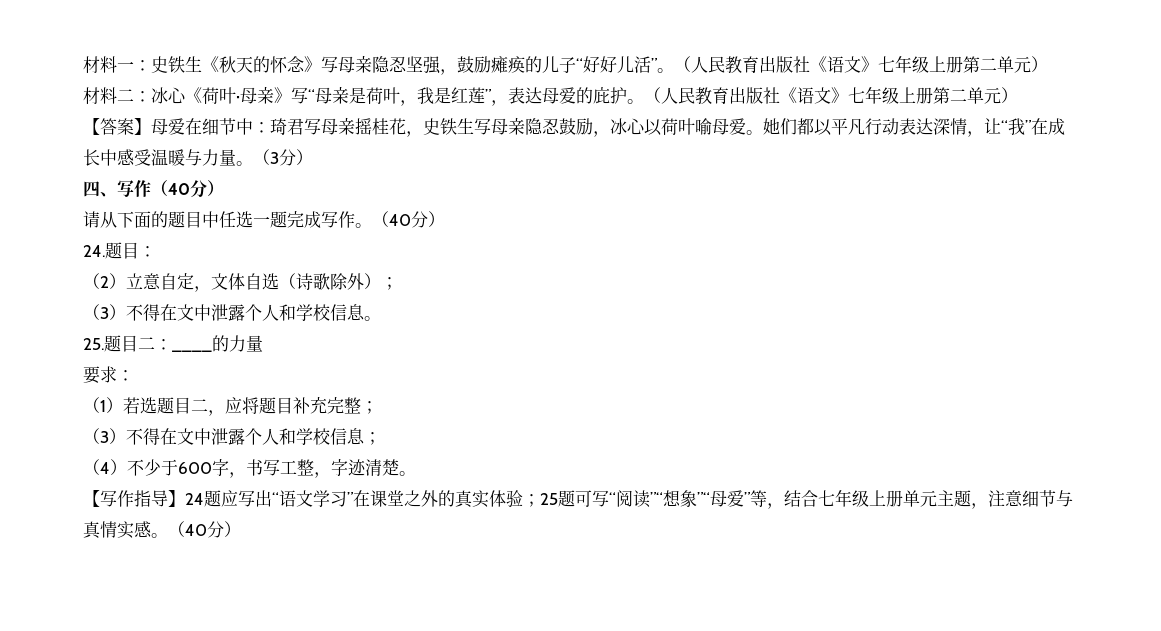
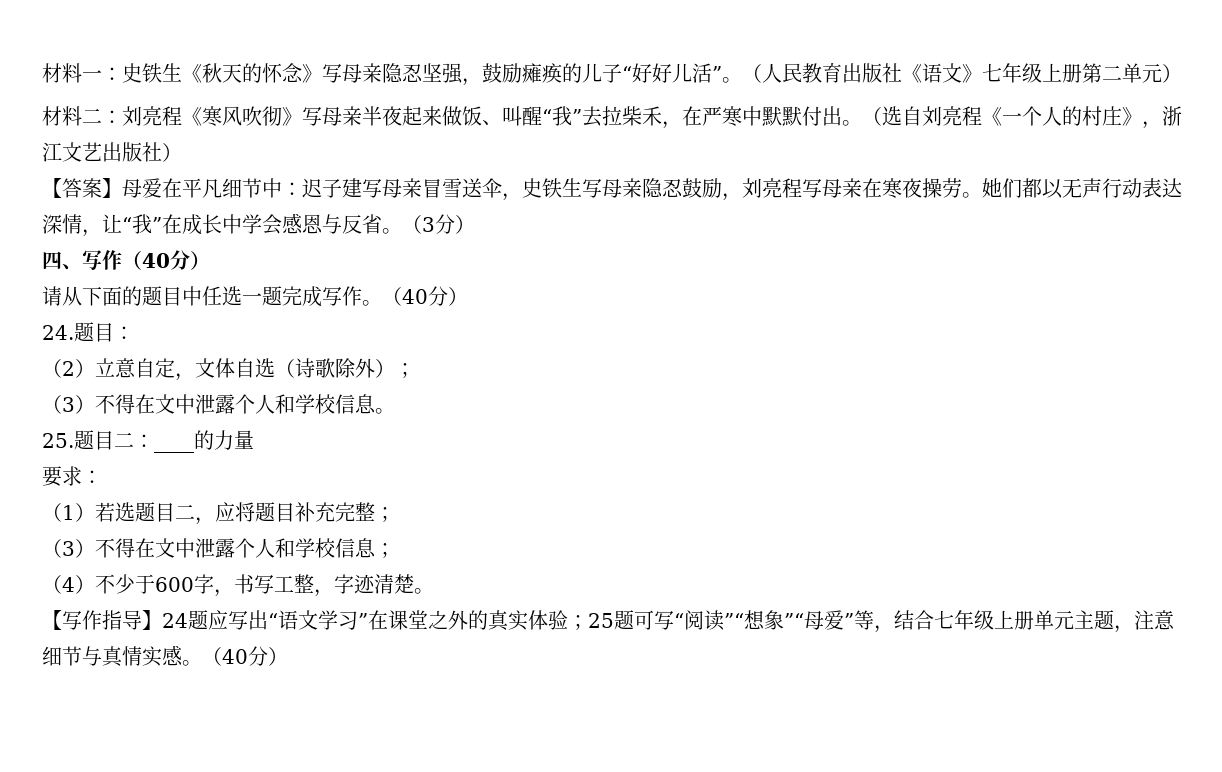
[151,86,1001,106] 冰心《荷叶·母亲》写“母亲是荷叶，我是红莲”，表达母爱的庇护。（人民教育出版社《语文》七年级上册第二单元 -> [122,106,1182,129] [42,142,162,162] 刘亮程《寒风吹彻》写母亲半夜起来做饭、叫醒“我”去拉柴禾，在严寒中默默付出。（选自刘亮程《一个人的村庄》，浙江文艺出版社
(202, 126) none -> [182,178,222,198] 平凡
[270,117,406,135] 琦君写母亲摇桂花 -> [302,178,502,198] 迟子建写母亲冒雪送伞
[610,118,746,136] 冰心以荷叶喻母爱 -> [742,178,962,199] 刘亮程写母亲在寒夜操劳
[831,118,865,135] 平凡 -> [1062,178,1102,198] 无声
[117,149,236,166] 感受温暖与力量 -> [242,213,382,235] 学会感恩与反省

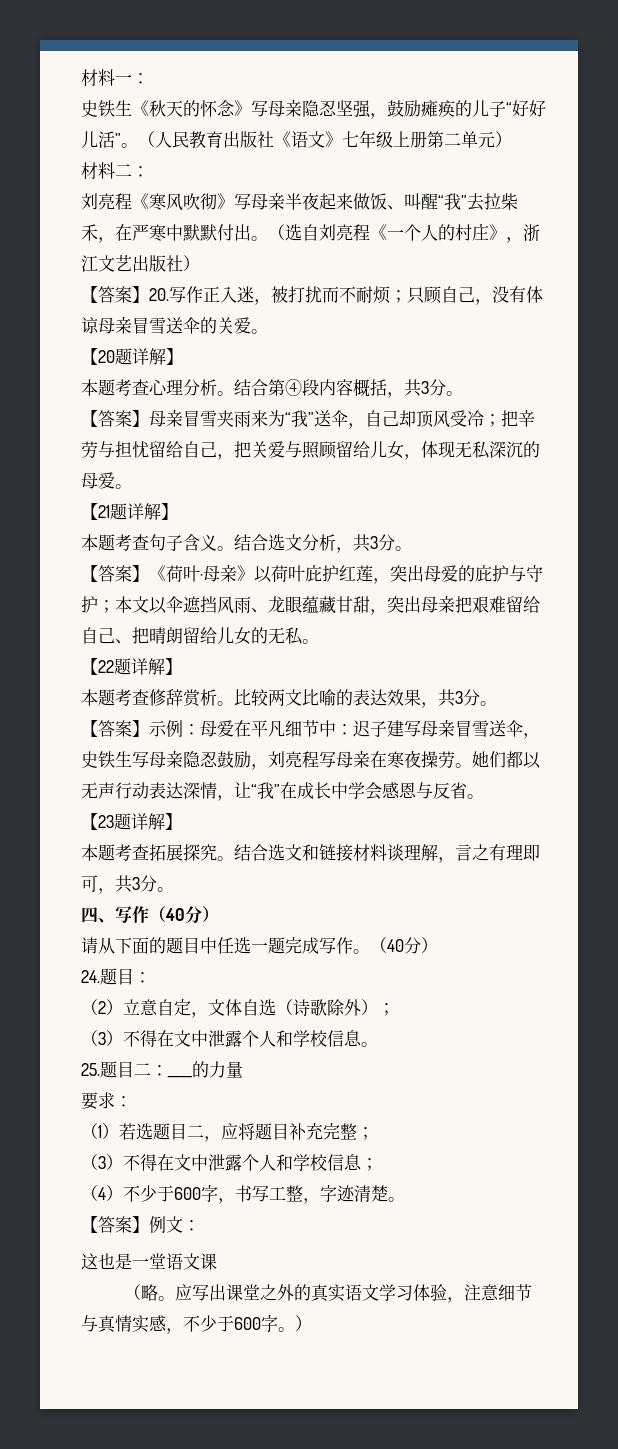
(122, 74) none -> (149, 78) //
(122, 117) none -> (149, 171) //
(122, 188) none -> [149,286,543,305] [81,316,268,334] [81,348,183,365] [81,379,463,398] [81,409,535,429] [81,441,540,460] [81,472,132,489] [81,503,178,520] [81,534,412,553] [81,564,543,584] [81,595,540,615] [81,627,319,645] [81,658,182,675] [81,689,497,708] [81,720,200,737] 20.写作正入迷，被打扰而不耐烦；只顾自己，没有体谅母亲冒雪送伞的关爱。 // 【20题详解】 // 本题考查心理分析。结合第④段内容概括，共3分。 // 【答案】母亲冒雪夹雨来为“我”送伞，自己却顶风受冷；把辛劳与担忧留给自己，把关爱与照顾留给儿女，体现无私深沉的母爱。 // 【21题详解】 // 本题考查句子含义。结合选文分析，共3分。 // 【答案】《荷叶·母亲》以荷叶庇护红莲，突出母爱的庇护与守护；本文以伞遮挡风雨、龙眼蕴藏甘甜，突出母亲把艰难留给自己、把晴朗留给儿女的无私。 // 【22题详解】 // 本题考查修辞赏析。比较两文比喻的表达效果，共3分。 // 【答案】示例：
[402,214,475,234] （3分） -> [81,813,182,830] [81,844,540,863] [81,875,174,894] // 【23题详解】 // 本题考查拓展探究。结合选文和链接材料谈理解，言之有理即可，共3分。
[62,610,1114,633] 写作指导】24题应写出“语文学习”在课堂之外的真实体验；25题可写“阅读”“想象”“母爱”等，结合七年级上册单元主题 -> [98,1216,200,1233] [81,1253,217,1270] [123,1284,447,1302] 答案】例文： // 这也是一堂语文课 // （略。应写出课堂之外的真实语文学习体验
[182,646,268,666] 。（40分 -> [166,1315,295,1334] ，不少于600字。

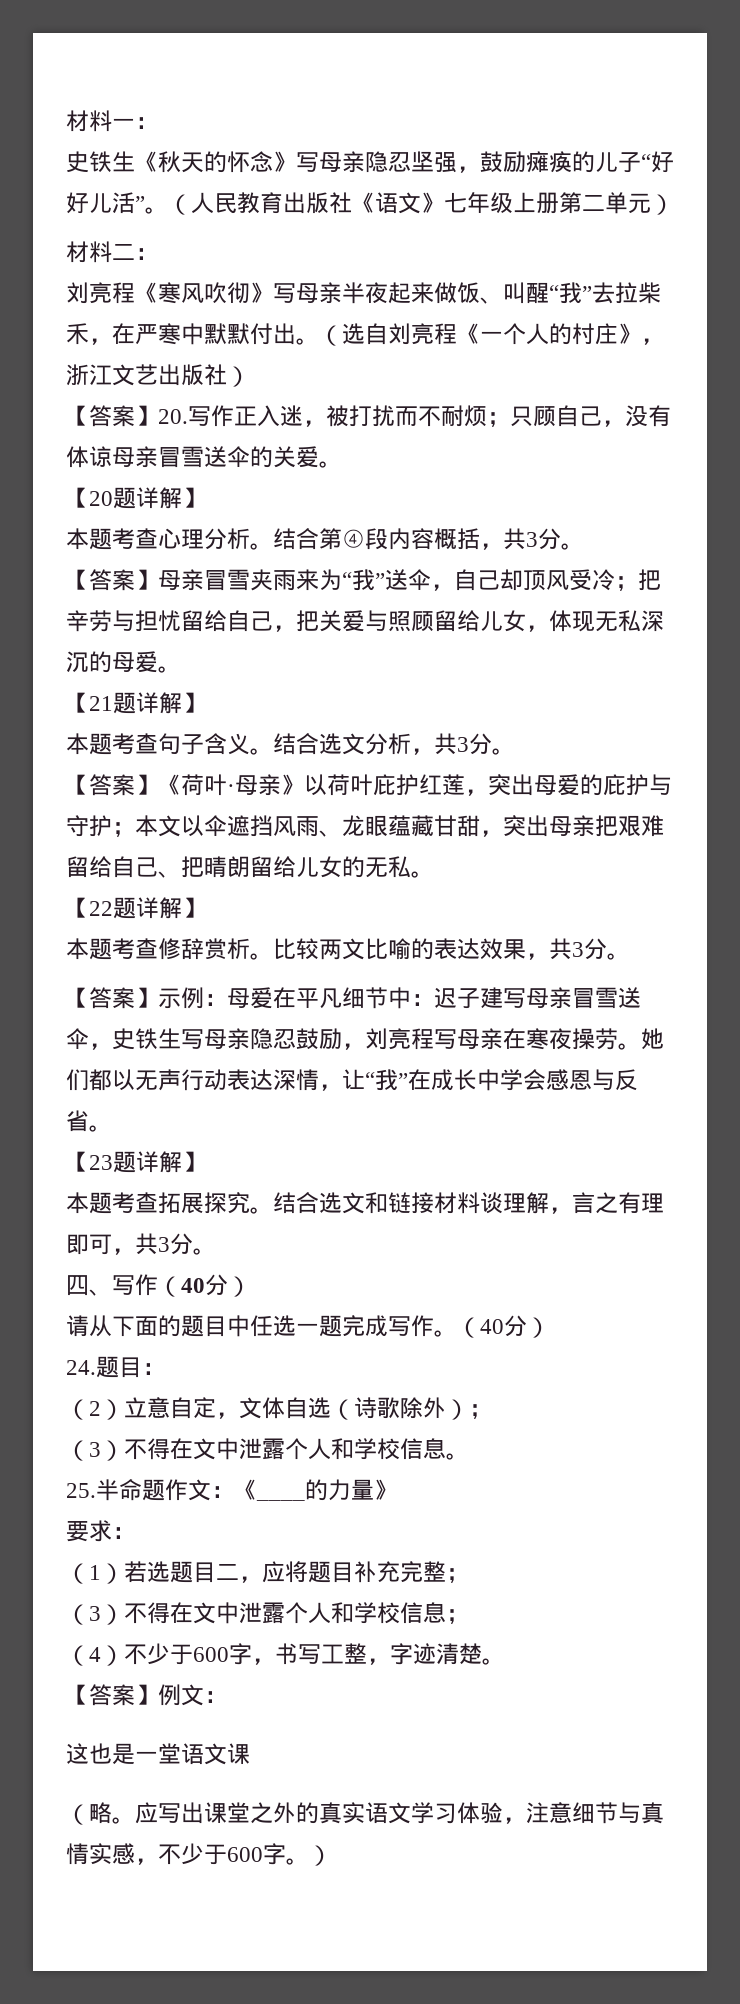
[100,1061,168,1078] 题目二： -> [96,1479,257,1501] 半命题作文：《
(243, 1069) none -> [374,1479,397,1500] 》

